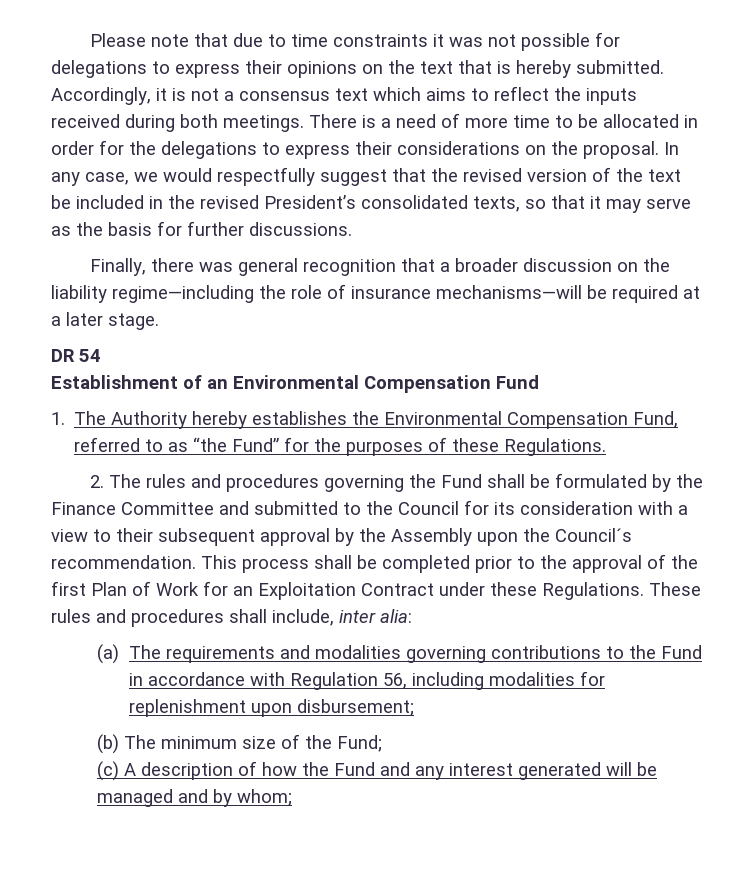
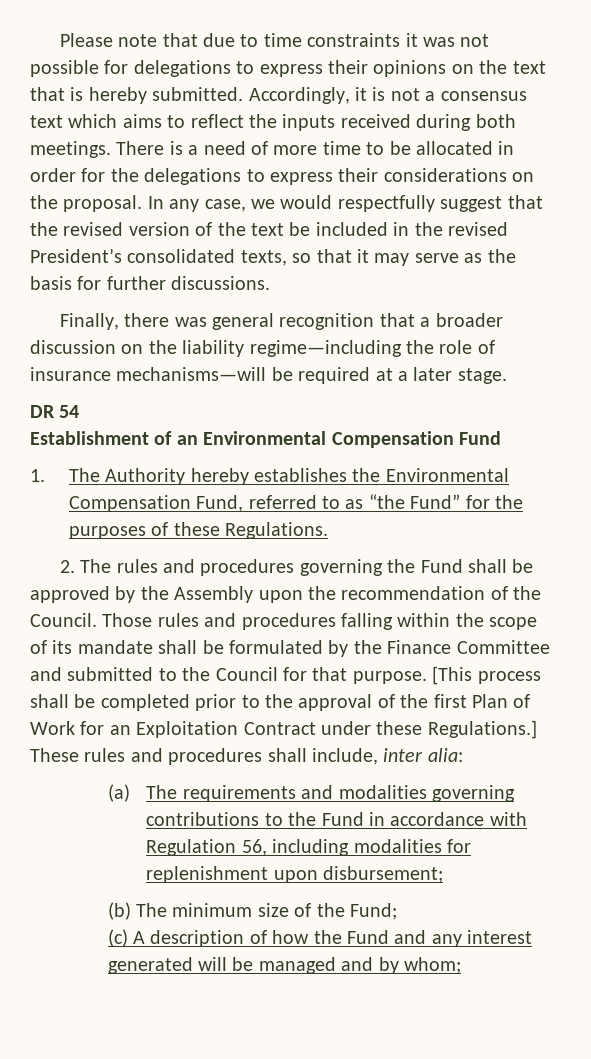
(550, 481) none -> [30,586,542,603] [30,613,538,630] [30,640,224,654] approved by the Assembly upon the recommendation of the Council. Those rules and procedures falling within the scope of its mandate shall be
[494,501,688,515] [51,528,632,546] [51,555,237,569] its consideration with a view to their subsequent approval by the Assembly upon the Council´s recommendation. This -> [312,666,473,685] that purpose. [This
[542,582,644,600] Regulations. -> [427,720,537,739] Regulations.]

